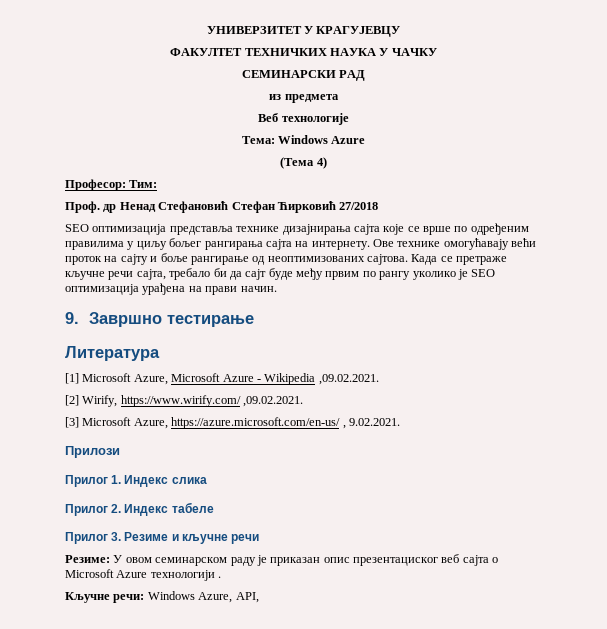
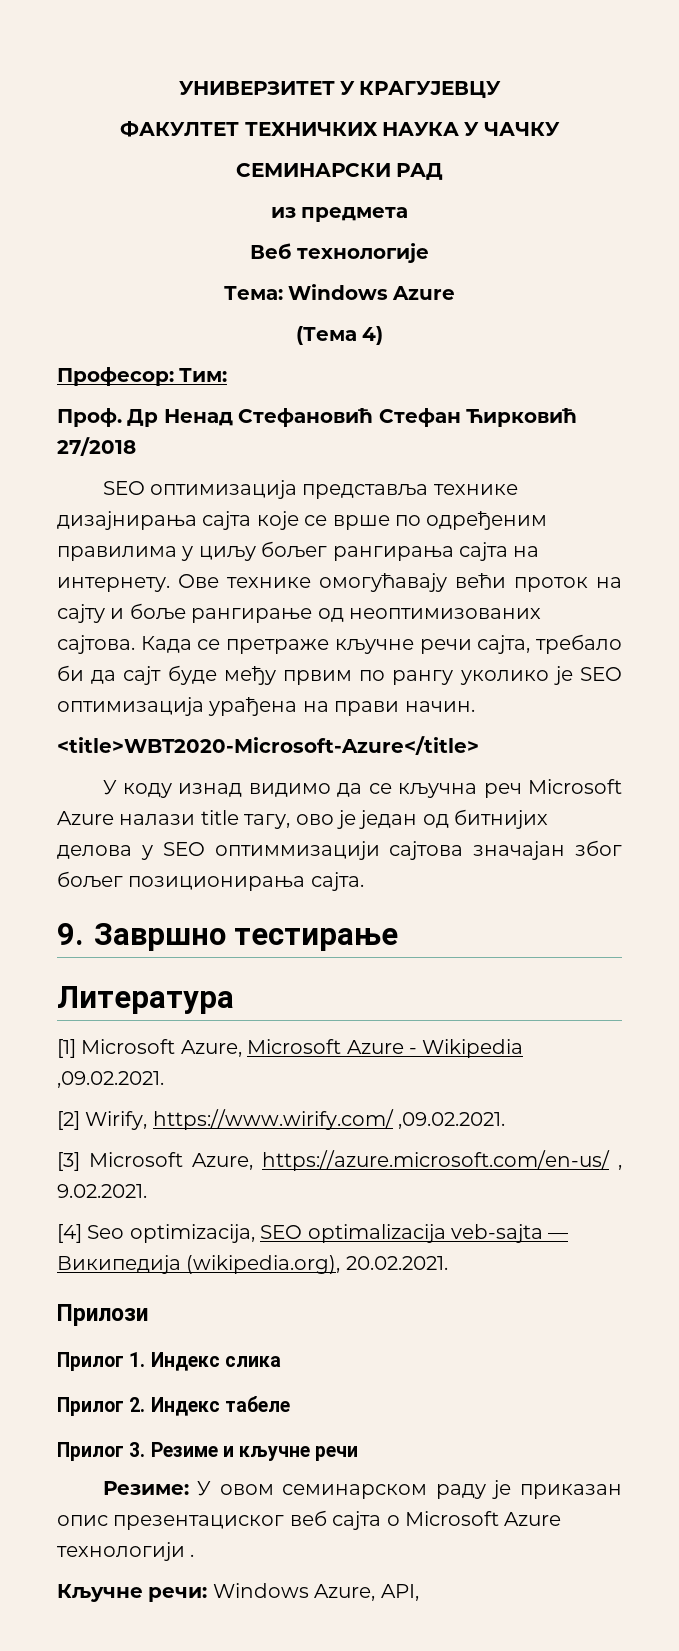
[103,204,117,213] др -> [127,409,159,427] Др
(277, 289) none -> [57,736,479,755] [102,779,622,798] [57,809,549,829] [57,840,622,860] [57,871,364,891] // <title>WBT2020-Microsoft-Azure</title> // У коду изнад видимо да се кључна реч Microsoft Azure налази title тагу, ово је један од битнијих делова у SEO оптиммизацији сајтова значајан због бољег позиционирања сајта.
(400, 422) none -> [57,1224,569,1243] [57,1255,448,1274] // [4] Seo optimizacija, SEO optimalizacija veb-sajta — Википедија (wikipedia.org), 20.02.2021.

